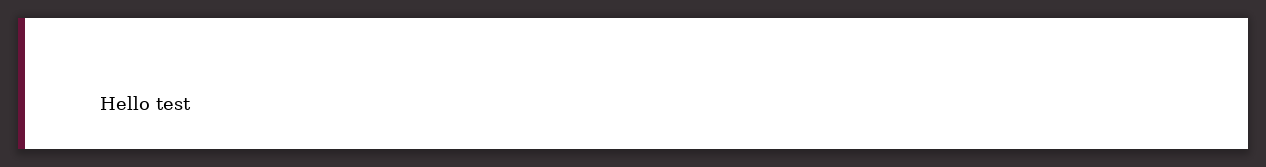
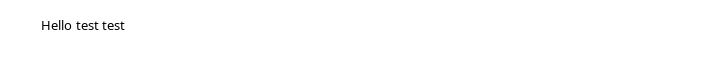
(191, 104) none -> [102,21,126,30] test

